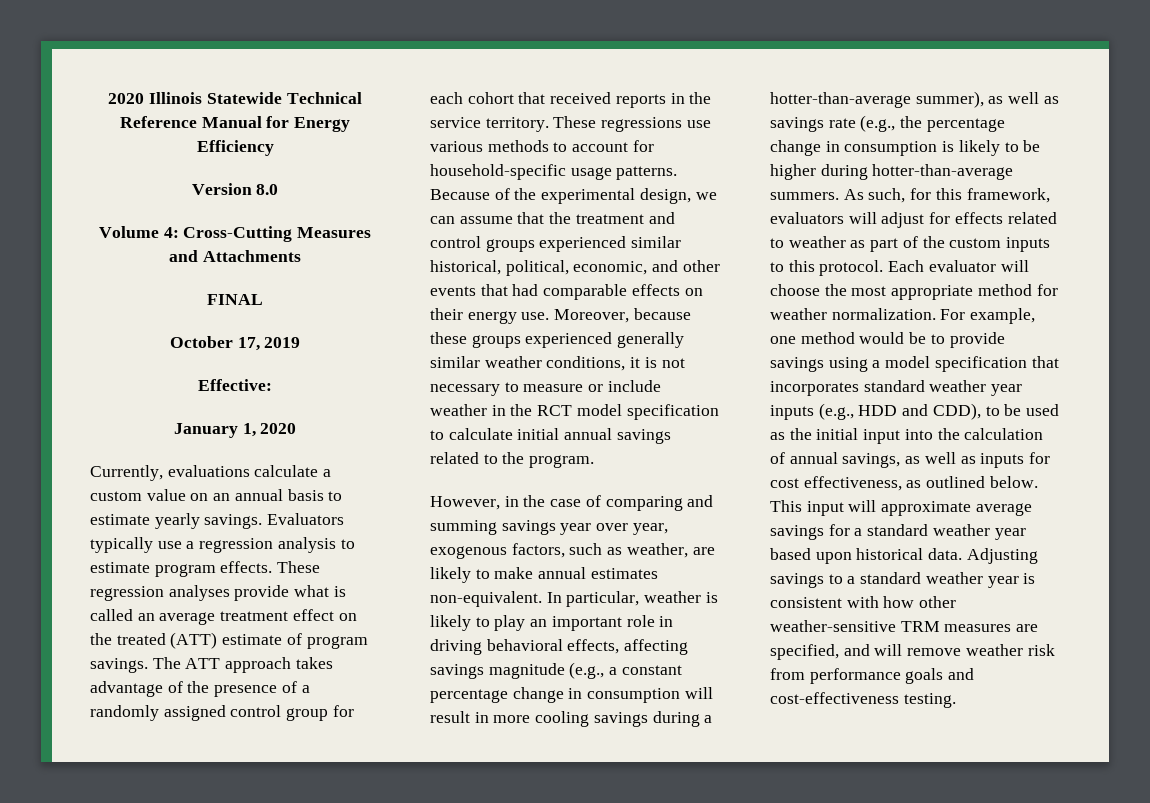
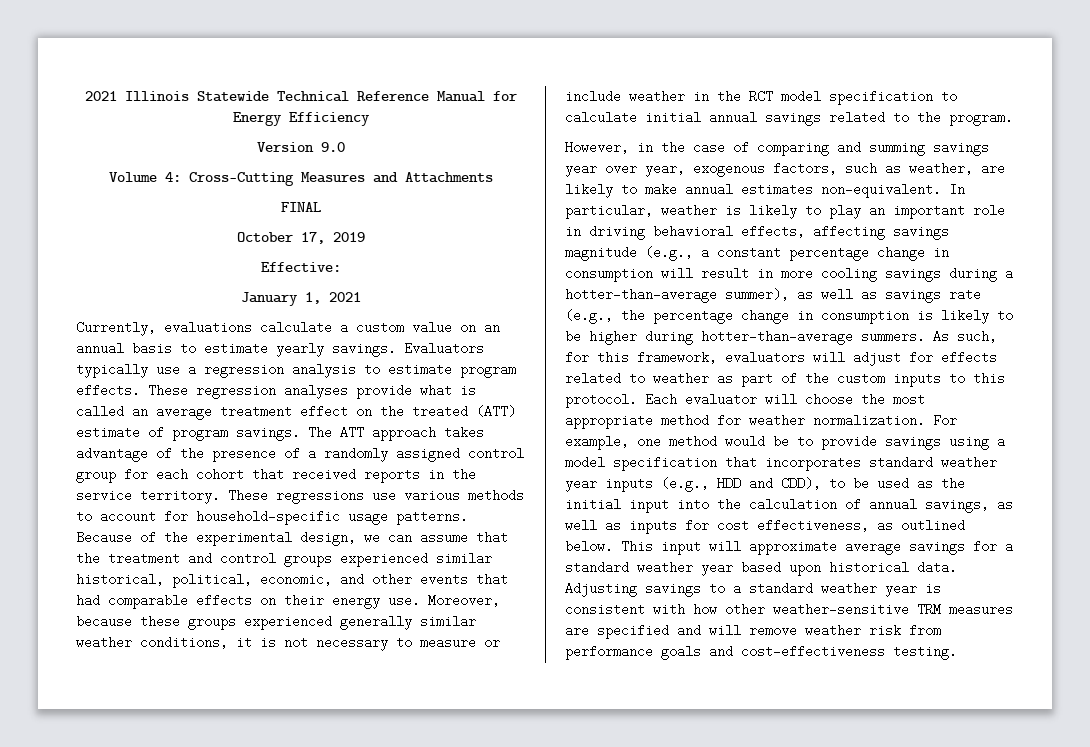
[108,93,145,104] 2020 -> [84,91,117,101] 2021
[256,184,279,195] 8.0 -> [320,142,345,152] 9.0
[260,423,297,434] 2020 -> [328,292,361,302] 2021
[770,644,839,660] specified, -> [597,624,669,639] specified

